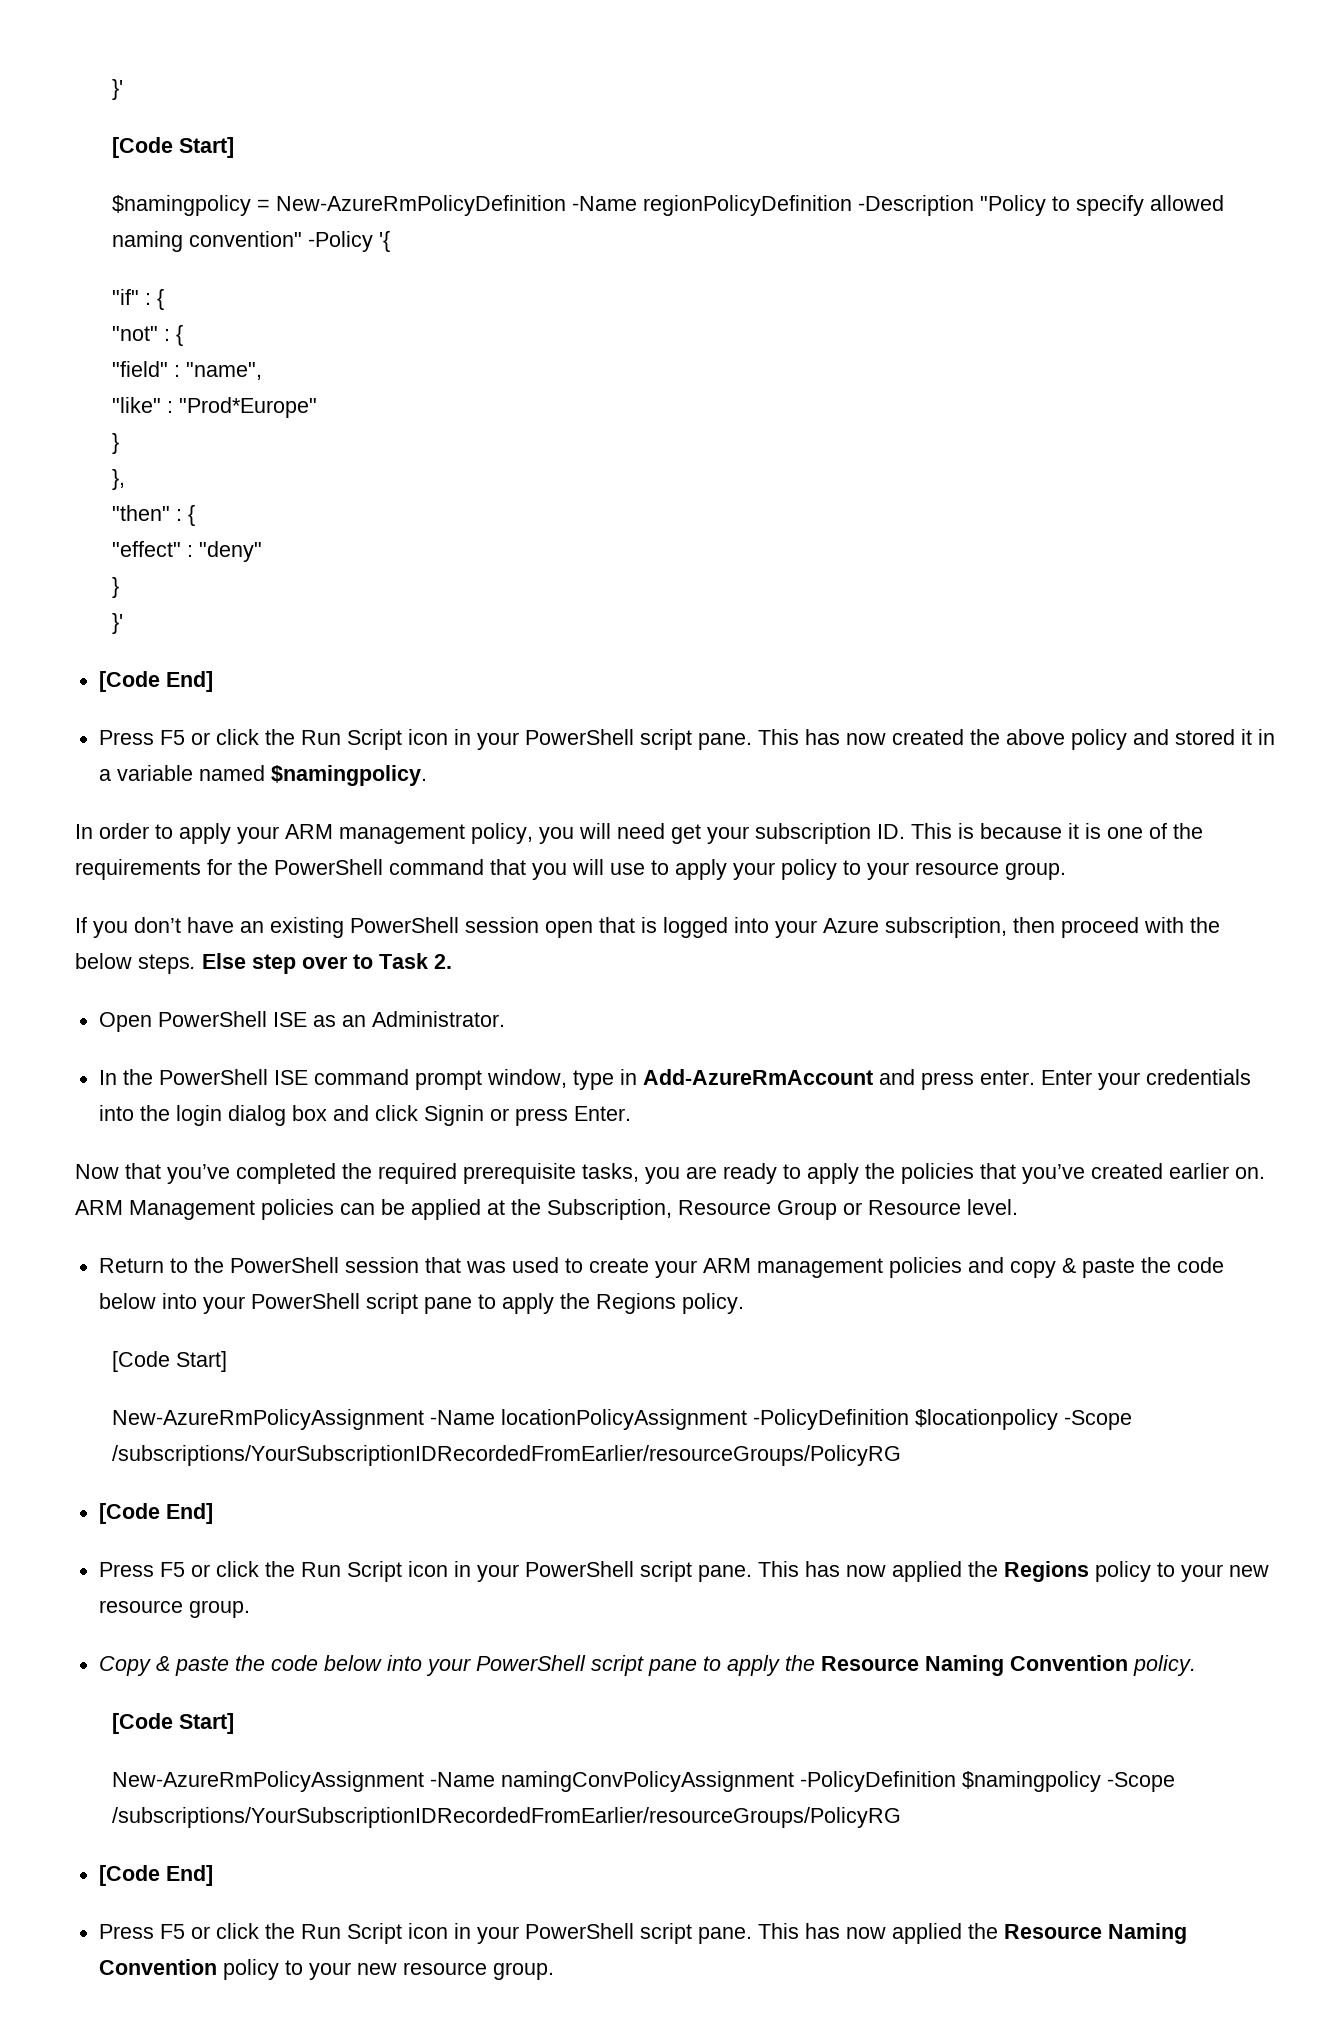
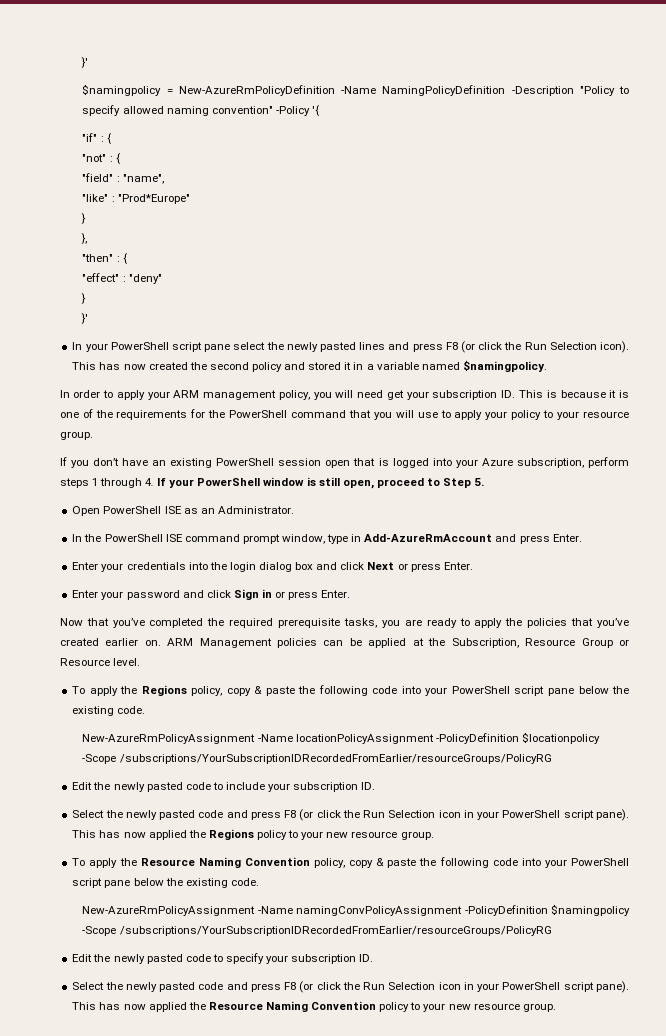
[112,79,124,100] [112,137,235,158] }' // [Code Start] -> [81,57,89,68] }'
[643,195,853,216] regionPolicyDefinition -> [382,85,506,96] NamingPolicyDefinition
[98,671,213,692] [98,729,752,750] [Code End] // Press F5 or click the Run Script icon in your PowerShell script pane. -> [72,341,629,353] In your PowerShell script pane select the newly pasted lines and press F8 (or click the Run Selection icon).
[1005,729,1065,745] above -> [209,362,249,370] second
[1013,917,1221,938] [75,953,453,974] then proceed with the below steps. Else step over to Task 2. -> [588,457,629,468] [59,477,485,489] perform steps 1 through 4. If your PowerShell window is still open, proceed to Step 5.
[979,1070,1035,1085] enter. -> [552,534,582,542] Enter. //
[423,1105,484,1126] Signin -> [367,562,473,572] [72,589,273,600] Next or press Enter. // Enter your password and click Sign in
[98,1257,1224,1278] [98,1293,744,1314] [112,1351,228,1372] Return to the PowerShell session that was used to create your ARM management policies and copy & paste the code below into your PowerShell script pane to apply the Regions policy. // [Code Start] -> [72,685,629,696] [72,706,146,716] To apply the Regions policy, copy & paste the following code into your PowerShell script pane below the existing code.
[98,1503,213,1524] [98,1561,752,1582] [Code End] // Press F5 or click the Run Script icon in your PowerShell script pane. -> [72,782,376,792] [72,809,630,821] Edit the newly pasted code to include your subscription ID. // Select the newly pasted code and press F8 (or click the Run Selection icon in your PowerShell script pane).
[98,1655,1196,1676] [112,1713,235,1734] Copy & paste the code below into your PowerShell script pane to apply the Resource Naming Convention policy. // [Code Start] -> [72,857,629,868] [72,878,259,888] To apply the Resource Naming Convention policy, copy & paste the following code into your PowerShell script pane below the existing code.
[98,1865,213,1886] [98,1923,752,1944] [Code End] // Press F5 or click the Run Script icon in your PowerShell script pane. -> [72,953,374,964] [72,981,630,993] Edit the newly pasted code to specify your subscription ID. // Select the newly pasted code and press F8 (or click the Run Selection icon in your PowerShell script pane).

